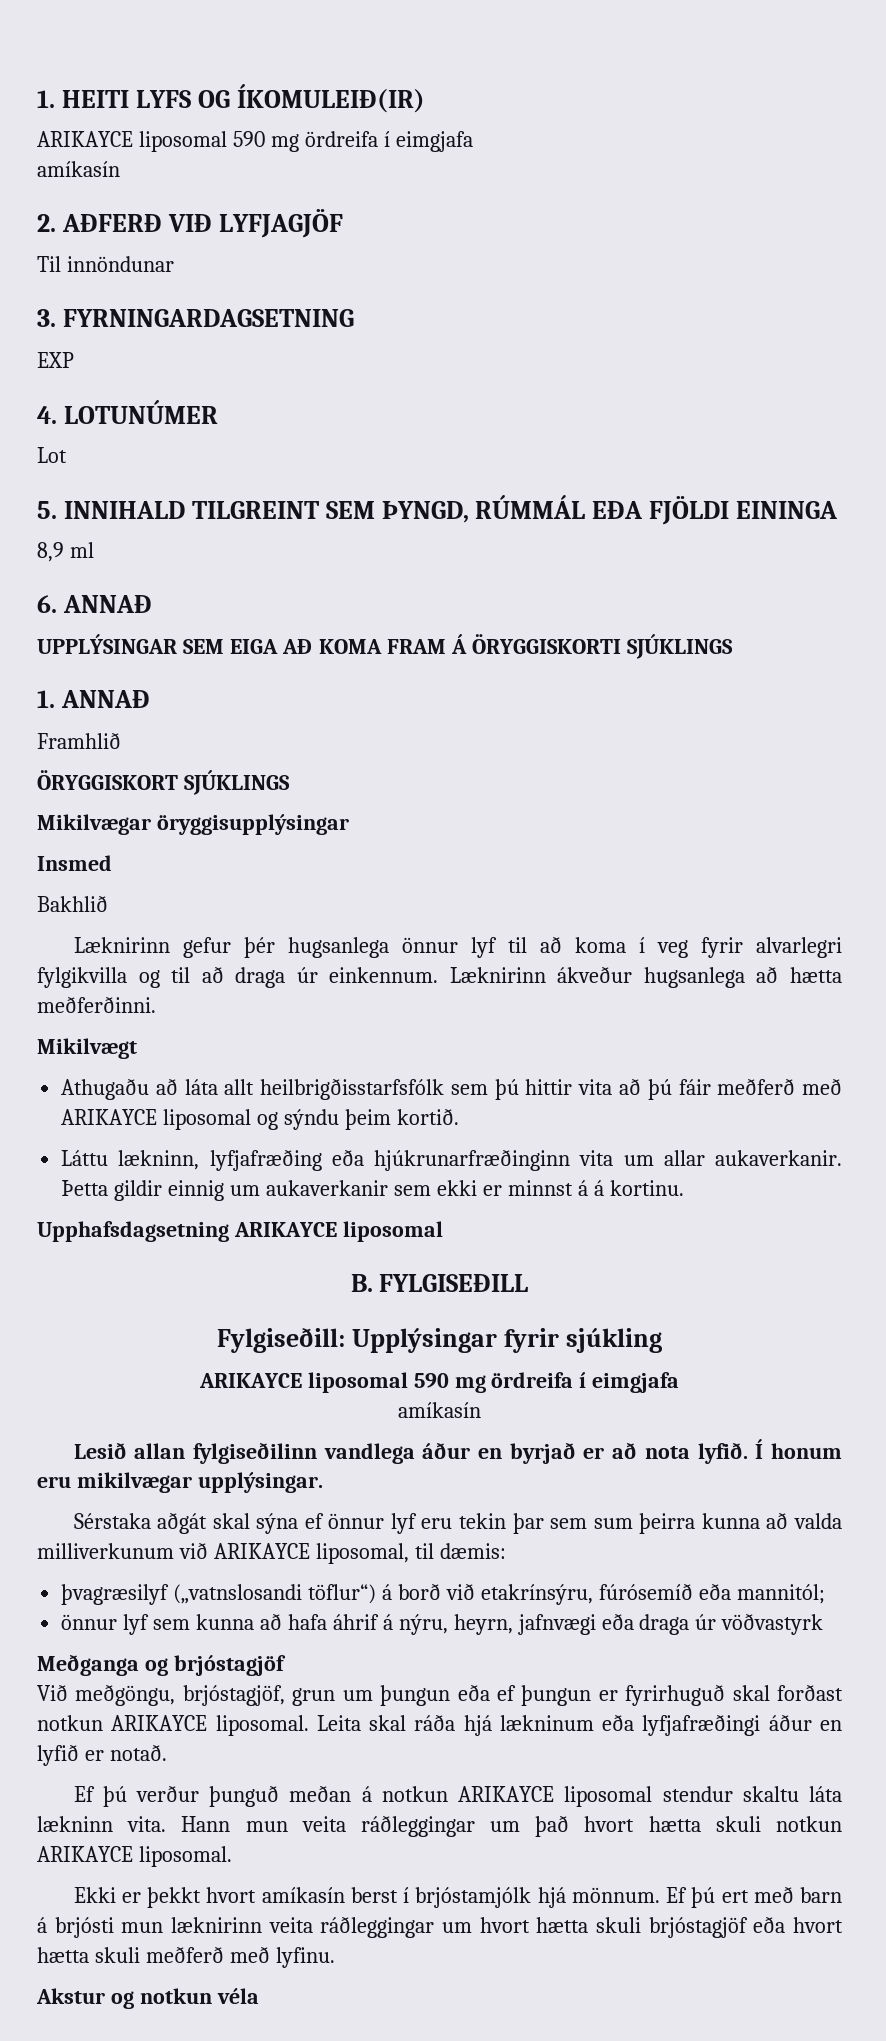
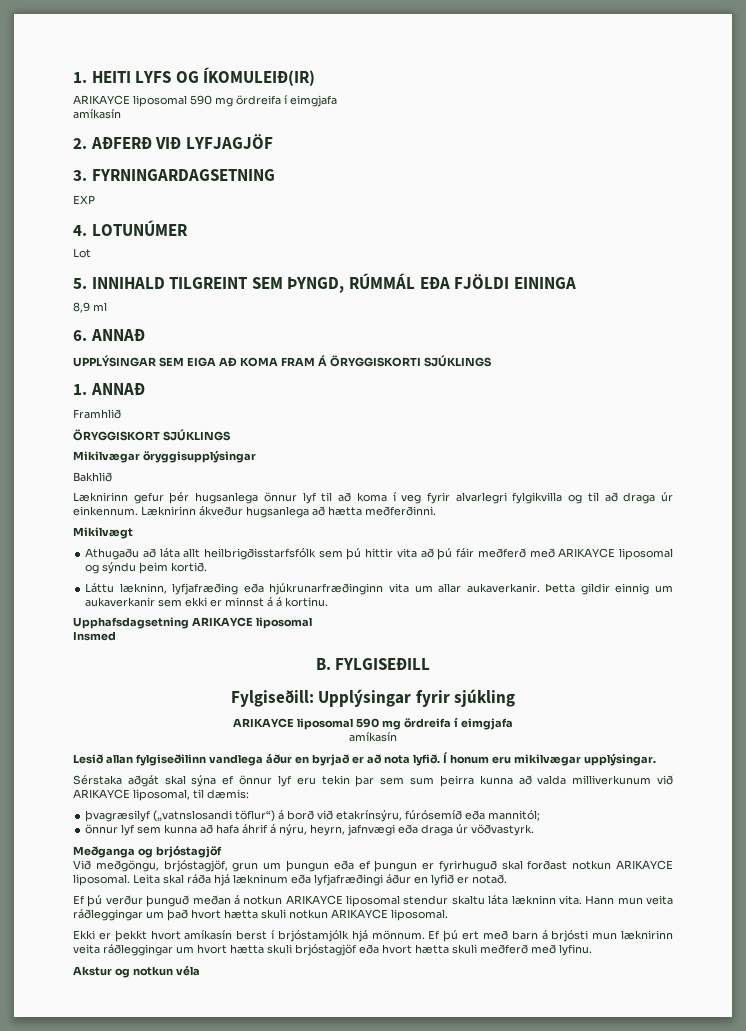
[37,256,174,272] // Til innöndunar -> (273, 141) none
[37,855,112,871] // Insmed -> (256, 456) none
(443, 1231) none -> [73,631,116,641] // Insmed
[721,1613,824,1635] vöðvastyrk -> [471,824,535,836] vöðvastyrk.

